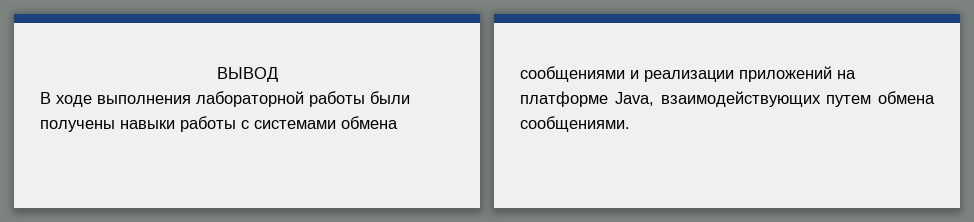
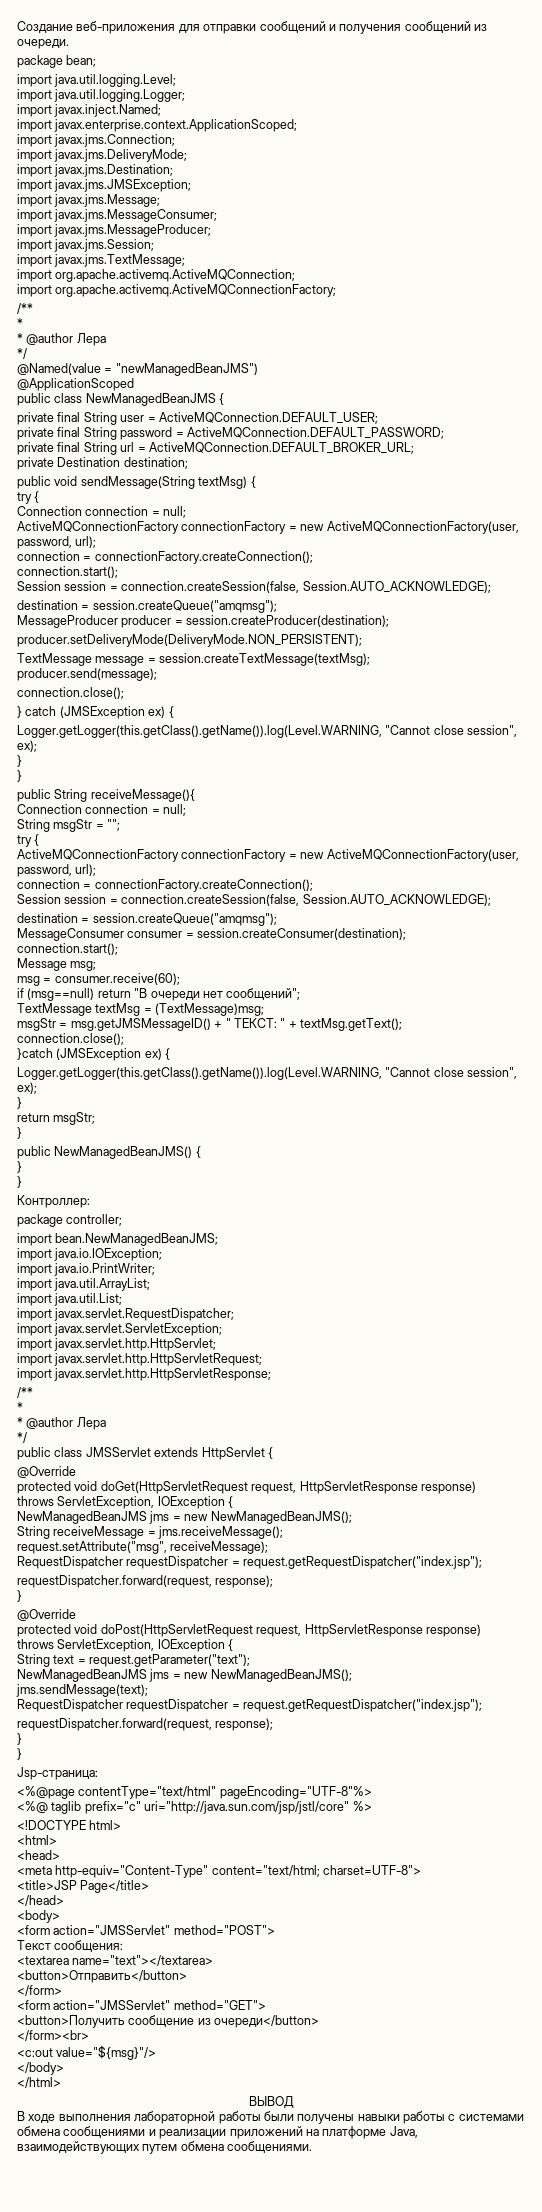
(216, 74) none -> [17,21,487,34] [17,39,69,49] [17,55,97,68] [17,74,177,87] [17,89,186,102] [17,104,162,117] [17,119,298,132] [17,134,176,147] [17,149,188,162] [17,164,174,177] [17,179,192,192] [17,194,161,207] [17,209,218,222] [17,224,212,237] [17,239,155,252] [17,254,186,267] [17,269,296,282] [17,284,337,297] [17,303,33,314] [17,318,23,328] [17,333,106,346] [17,348,27,359] [17,363,258,376] [17,378,134,391] [17,393,225,406] [17,412,378,425] [17,427,444,440] [17,442,414,455] [17,457,188,470] [17,476,256,489] [17,491,40,504] [17,506,187,518] [17,521,519,534] [17,536,97,549] [17,551,313,564] [17,566,118,578] [17,581,491,593] [17,600,277,613] [17,615,390,628] [17,634,362,647] [17,653,371,666] [17,668,157,681] [17,687,124,699] [17,706,174,719] [17,725,518,738] [17,740,37,752] [17,755,22,767] [17,770,22,782] [17,789,195,802] [17,804,187,816] [17,819,121,832] [17,834,40,847] [17,849,519,862] [17,864,97,877] [17,879,313,892] [17,894,491,906] [17,913,277,926] [17,928,407,941] [17,943,118,955] [17,958,97,971] [17,973,180,986] [17,988,301,1001] [17,1003,265,1016] [17,1018,402,1031] [17,1033,124,1045] [17,1048,171,1061] [17,1067,518,1080] [17,1082,37,1094] [17,1097,22,1109] [17,1112,96,1125] [17,1127,22,1139] [17,1146,201,1159] [17,1161,22,1173] [17,1176,22,1188] [17,1195,90,1208] [17,1214,123,1227] [17,1233,219,1246] [17,1248,163,1261] [17,1263,156,1276] [17,1278,151,1291] [17,1293,123,1306] [17,1308,235,1321] [17,1323,223,1336] [17,1338,217,1351] [17,1353,263,1366] [17,1368,272,1381] [17,1387,33,1398] [17,1402,23,1412] [17,1417,106,1430] [17,1432,27,1443] [17,1447,273,1460] [17,1466,76,1478] [17,1481,476,1494] [17,1496,234,1509] [17,1511,352,1524] [17,1526,284,1539] [17,1541,269,1554] [17,1556,483,1569] [17,1575,274,1588] [17,1590,22,1602] [17,1609,76,1621] [17,1624,481,1637] [17,1639,234,1652] [17,1654,251,1667] [17,1669,352,1682] [16,1684,148,1697] [17,1699,483,1712] [17,1718,274,1731] [17,1733,22,1745] [17,1748,22,1760] [17,1767,98,1780] [17,1786,372,1799] [17,1801,372,1814] [17,1820,122,1830] [17,1835,57,1845] [17,1850,60,1860] [17,1865,422,1878] [17,1880,150,1893] [17,1895,64,1906] [17,1910,60,1923] [17,1925,275,1935] [17,1940,124,1952] [17,1955,214,1966] [17,1970,187,1983] [17,1985,62,1996] [17,2000,266,2010] [17,2015,320,2028] [17,2030,89,2041] [17,2045,157,2060] [17,2062,64,2075] [17,2077,61,2088] Создание веб-приложения для отправки сообщений и получения сообщений из очереди. // package bean; // import java.util.logging.Level; // import java.util.logging.Logger; // import javax.inject.Named; // import javax.enterprise.context.ApplicationScoped; // import javax.jms.Connection; // import javax.jms.DeliveryMode; // import javax.jms.Destination; // import javax.jms.JMSException; // import javax.jms.Message; // import javax.jms.MessageConsumer; // import javax.jms.MessageProducer; // import javax.jms.Session; // import javax.jms.TextMessage; // import org.apache.activemq.ActiveMQConnection; // import org.apache.activemq.ActiveMQConnectionFactory; // /** // * // * @author Лера // */ // @Named(value = "newManagedBeanJMS") // @ApplicationScoped // public class NewManagedBeanJMS { // private final String user = ActiveMQConnection.DEFAULT_USER; // private final String password = ActiveMQConnection.DEFAULT_PASSWORD; // private final String url = ActiveMQConnection.DEFAULT_BROKER_URL; // private Destination destination; // public void sendMessage(String textMsg) { // try { // Connection connection = null; // ActiveMQConnectionFactory connectionFactory = new ActiveMQConnectionFactory(user, password, url); // connection = connectionFactory.createConnection(); // connection.start(); // Session session = connection.createSession(false, Session.AUTO_ACKNOWLEDGE); // destination = session.createQueue("amqmsg"); // MessageProducer producer = session.createProducer(destination); // producer.setDeliveryMode(DeliveryMode.NON_PERSISTENT); // TextMessage message = session.createTextMessage(textMsg); // producer.send(message); // connection.close(); // } catch (JMSException ex) { // Logger.getLogger(this.getClass().getName()).log(Level.WARNING, "Cannot close session", ex); // } // } // public String receiveMessage(){ // Connection connection = null; // String msgStr = ""; // try { // ActiveMQConnectionFactory connectionFactory = new ActiveMQConnectionFactory(user, password, url); // connection = connectionFactory.createConnection(); // Session session = connection.createSession(false, Session.AUTO_ACKNOWLEDGE); // destination = session.createQueue("amqmsg"); // MessageConsumer consumer = session.createConsumer(destination); // connection.start(); // Message msg; // msg = consumer.receive(60); // if (msg==null) return "В очереди нет сообщений"; // TextMessage textMsg = (TextMessage)msg; // msgStr = msg.getJMSMessageID() + " ТЕКСТ: " + textMsg.getText(); // connection.close(); // }catch (JMSException ex) { // Logger.getLogger(this.getClass().getName()).log(Level.WARNING, "Cannot close session", ex); // } // return msgStr; // } // public NewManagedBeanJMS() { // } // } // Контроллер: // package controller; // import bean.NewManagedBeanJMS; // import java.io.IOException; // import java.io.PrintWriter; // import java.util.ArrayList; // import java.util.List; // import javax.servlet.RequestDispatcher; // import javax.servlet.ServletException; // import javax.servlet.http.HttpServlet; // import javax.servlet.http.HttpServletRequest; // import javax.servlet.http.HttpServletResponse; // /** // * // * @author Лера // */ // public class JMSServlet extends HttpServlet { // @Override // protected void doGet(HttpServletRequest request, HttpServletResponse response) // throws ServletException, IOException { // NewManagedBeanJMS jms = new NewManagedBeanJMS(); // String receiveMessage = jms.receiveMessage(); // request.setAttribute("msg", receiveMessage); // RequestDispatcher requestDispatcher = request.getRequestDispatcher("index.jsp"); // requestDispatcher.forward(request, response); // } // @Override // protected void doPost(HttpServletRequest request, HttpServletResponse response) // throws ServletException, IOException { // String text = request.getParameter("text"); // NewManagedBeanJMS jms = new NewManagedBeanJMS(); // jms.sendMessage(text); // RequestDispatcher requestDispatcher = request.getRequestDispatcher("index.jsp"); // requestDispatcher.forward(request, response); // } // } // Jsp-cтраница: // <%@page contentType="text/html" pageEncoding="UTF-8"%> // <%@ taglib prefix="c" uri="http://java.sun.com/jsp/jstl/core" %> // <!DOCTYPE html> // <html> // <head> // <meta http-equiv="Content-Type" content="text/html; charset=UTF-8"> // <title>JSP Page</title> // </head> // <body> // <form action="JMSServlet" method="POST"> // Текст сообщения: // <textarea name="text"></textarea> // <button>Отправить</button> // </form> // <form action="JMSServlet" method="GET"> // <button>Получить сообщение из очереди</button> // </form><br> // <c:out value="${msg}"/> // </body> // </html> //

